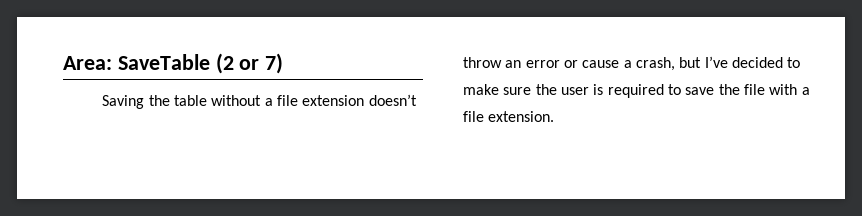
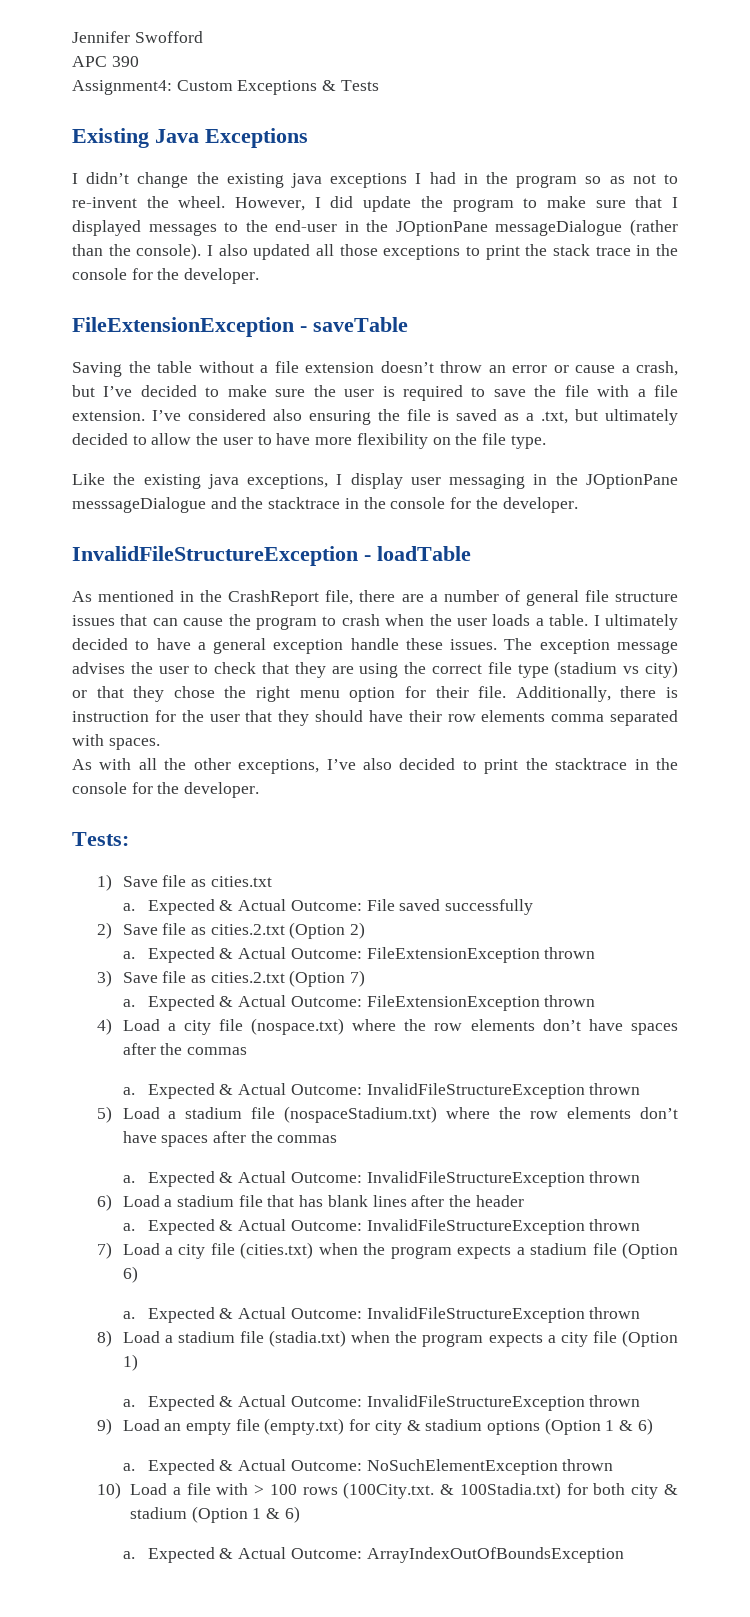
[63,53,284,74] Area: SaveTable (2 or 7) -> [72,31,203,43] [72,56,139,67] [72,80,379,95] [72,128,308,148] [72,172,679,188] [72,196,679,212] [72,219,678,236] [72,243,678,260] [72,268,260,284] [72,317,408,337] Jennifer Swofford // APC 390 // Assignment4: Custom Exceptions & Tests // Existing Java Exceptions // I didn’t change the existing java exceptions I had in the program so as not to re-invent the wheel. However, I did update the program to make sure that I displayed messages to the end-user in the JOptionPane messageDialogue (rather than the console). I also updated all those exceptions to print the stack trace in the console for the developer. // FileExtensionException - saveTable
(555, 116) none -> [151,409,678,425] [72,433,546,449] [72,473,678,489] [72,497,578,513] [72,546,471,566] [72,590,679,606] [72,614,678,630] [72,638,678,654] [72,661,678,678] [72,686,679,702] [72,710,678,726] [72,734,160,750] [72,758,679,774] [72,782,260,798] [72,832,129,846] [97,874,272,891] [122,899,534,915] [97,922,366,939] [122,947,596,963] [97,970,366,987] [122,995,596,1011] [97,1018,679,1035] [122,1043,247,1055] [122,1083,641,1099] [97,1106,678,1123] [122,1131,338,1147] [122,1171,641,1187] [97,1194,524,1211] [122,1219,641,1235] [97,1242,678,1259] [122,1266,138,1283] [122,1307,641,1323] [97,1330,678,1347] [122,1354,138,1371] [122,1395,641,1411] [97,1418,653,1435] [122,1459,614,1475] [97,1482,678,1499] [130,1506,300,1523] [122,1547,624,1563] I’ve considered also ensuring the file is saved as a .txt, but ultimately decided to allow the user to have more flexibility on the file type. // Like the existing java exceptions, I display user messaging in the JOptionPane messsageDialogue and the stacktrace in the console for the developer. // InvalidFileStructureException - loadTable // As mentioned in the CrashReport file, there are a number of general file structure issues that can cause the program to crash when the user loads a table. I ultimately decided to have a general exception handle these issues. The exception message advises the user to check that they are using the correct file type (stadium vs city) or that they chose the right menu option for their file. Additionally, there is instruction for the user that they should have their row elements comma separated with spaces. // As with all the other exceptions, I’ve also decided to print the stacktrace in the console for the developer. // Tests: // 1) Save file as cities.txt // a. Expected & Actual Outcome: File saved successfully // 2) Save file as cities.2.txt (Option 2) // a. Expected & Actual Outcome: FileExtensionException thrown // 3) Save file as cities.2.txt (Option 7) // a. Expected & Actual Outcome: FileExtensionException thrown // 4) Load a city file (nospace.txt) where the row elements don’t have spaces after the commas // a. Expected & Actual Outcome: InvalidFileStructureException thrown // 5) Load a stadium file (nospaceStadium.txt) where the row elements don’t have spaces after the commas // a. Expected & Actual Outcome: InvalidFileStructureException thrown // 6) Load a stadium file that has blank lines after the header // a. Expected & Actual Outcome: InvalidFileStructureException thrown // 7) Load a city file (cities.txt) when the program expects a stadium file (Option 6) // a. Expected & Actual Outcome: InvalidFileStructureException thrown // 8) Load a stadium file (stadia.txt) when the program expects a city file (Option 1) // a. Expected & Actual Outcome: InvalidFileStructureException thrown // 9) Load an empty file (empty.txt) for city & stadium options (Option 1 & 6) // a. Expected & Actual Outcome: NoSuchElementException thrown // 10) Load a file with > 100 rows (100City.txt. & 100Stadia.txt) for both city & stadium (Option 1 & 6) // a. Expected & Actual Outcome: ArrayIndexOutOfBoundsException

